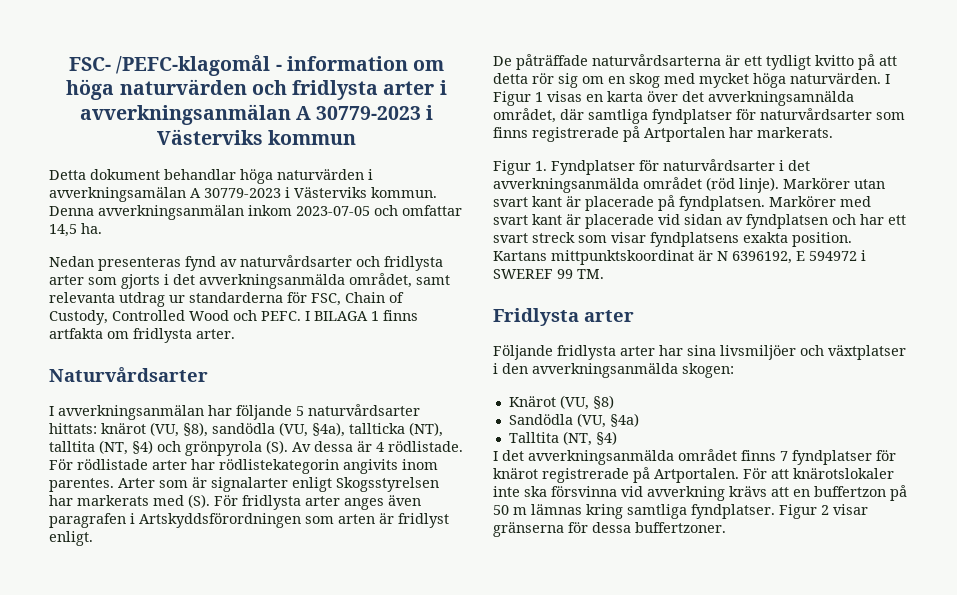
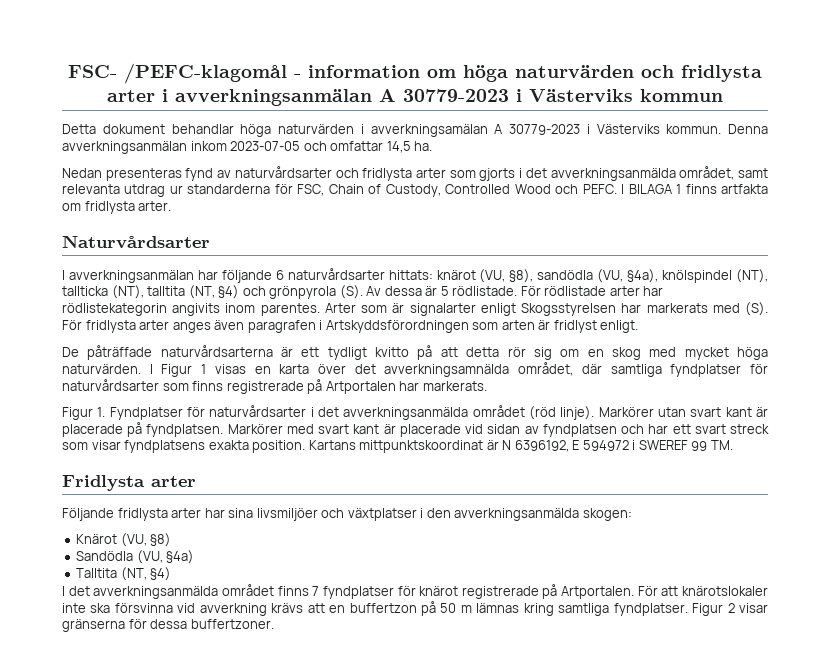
[296,406,304,416] 5 -> [275,270,284,280] 6
(345, 429) none -> [662,269,769,283] knölspindel (NT),
[376,442,384,452] 4 -> [440,286,449,296] 5

